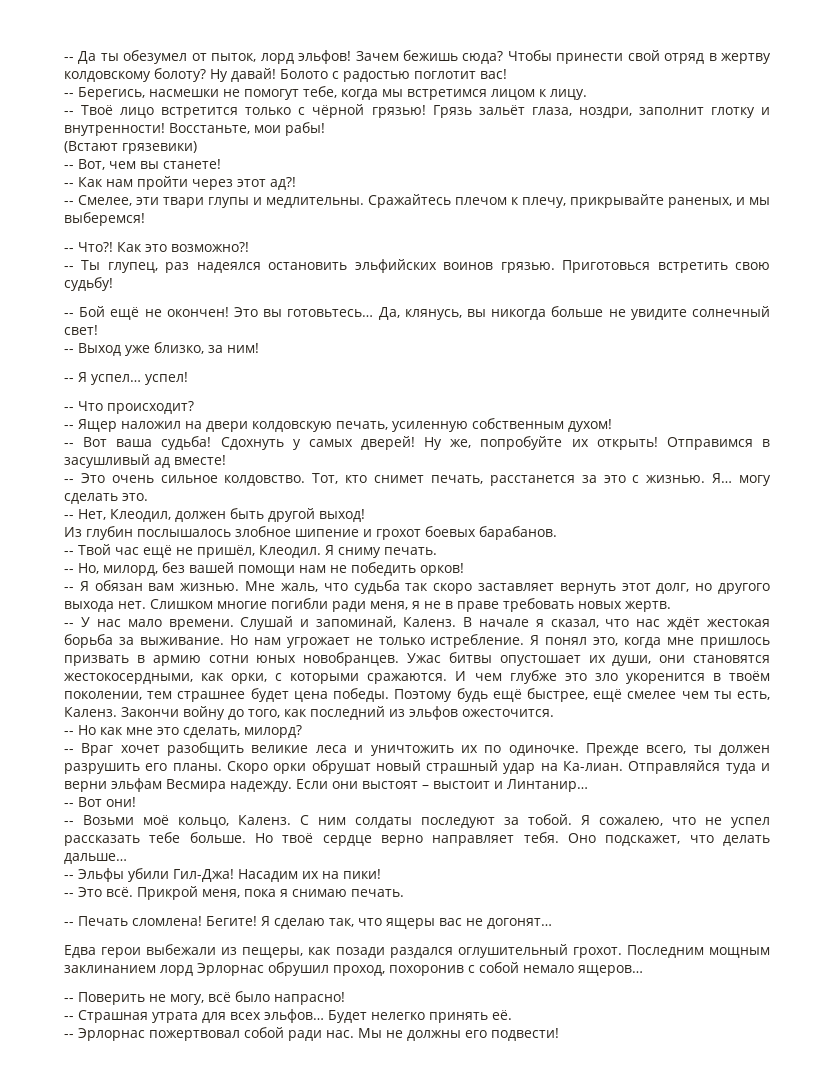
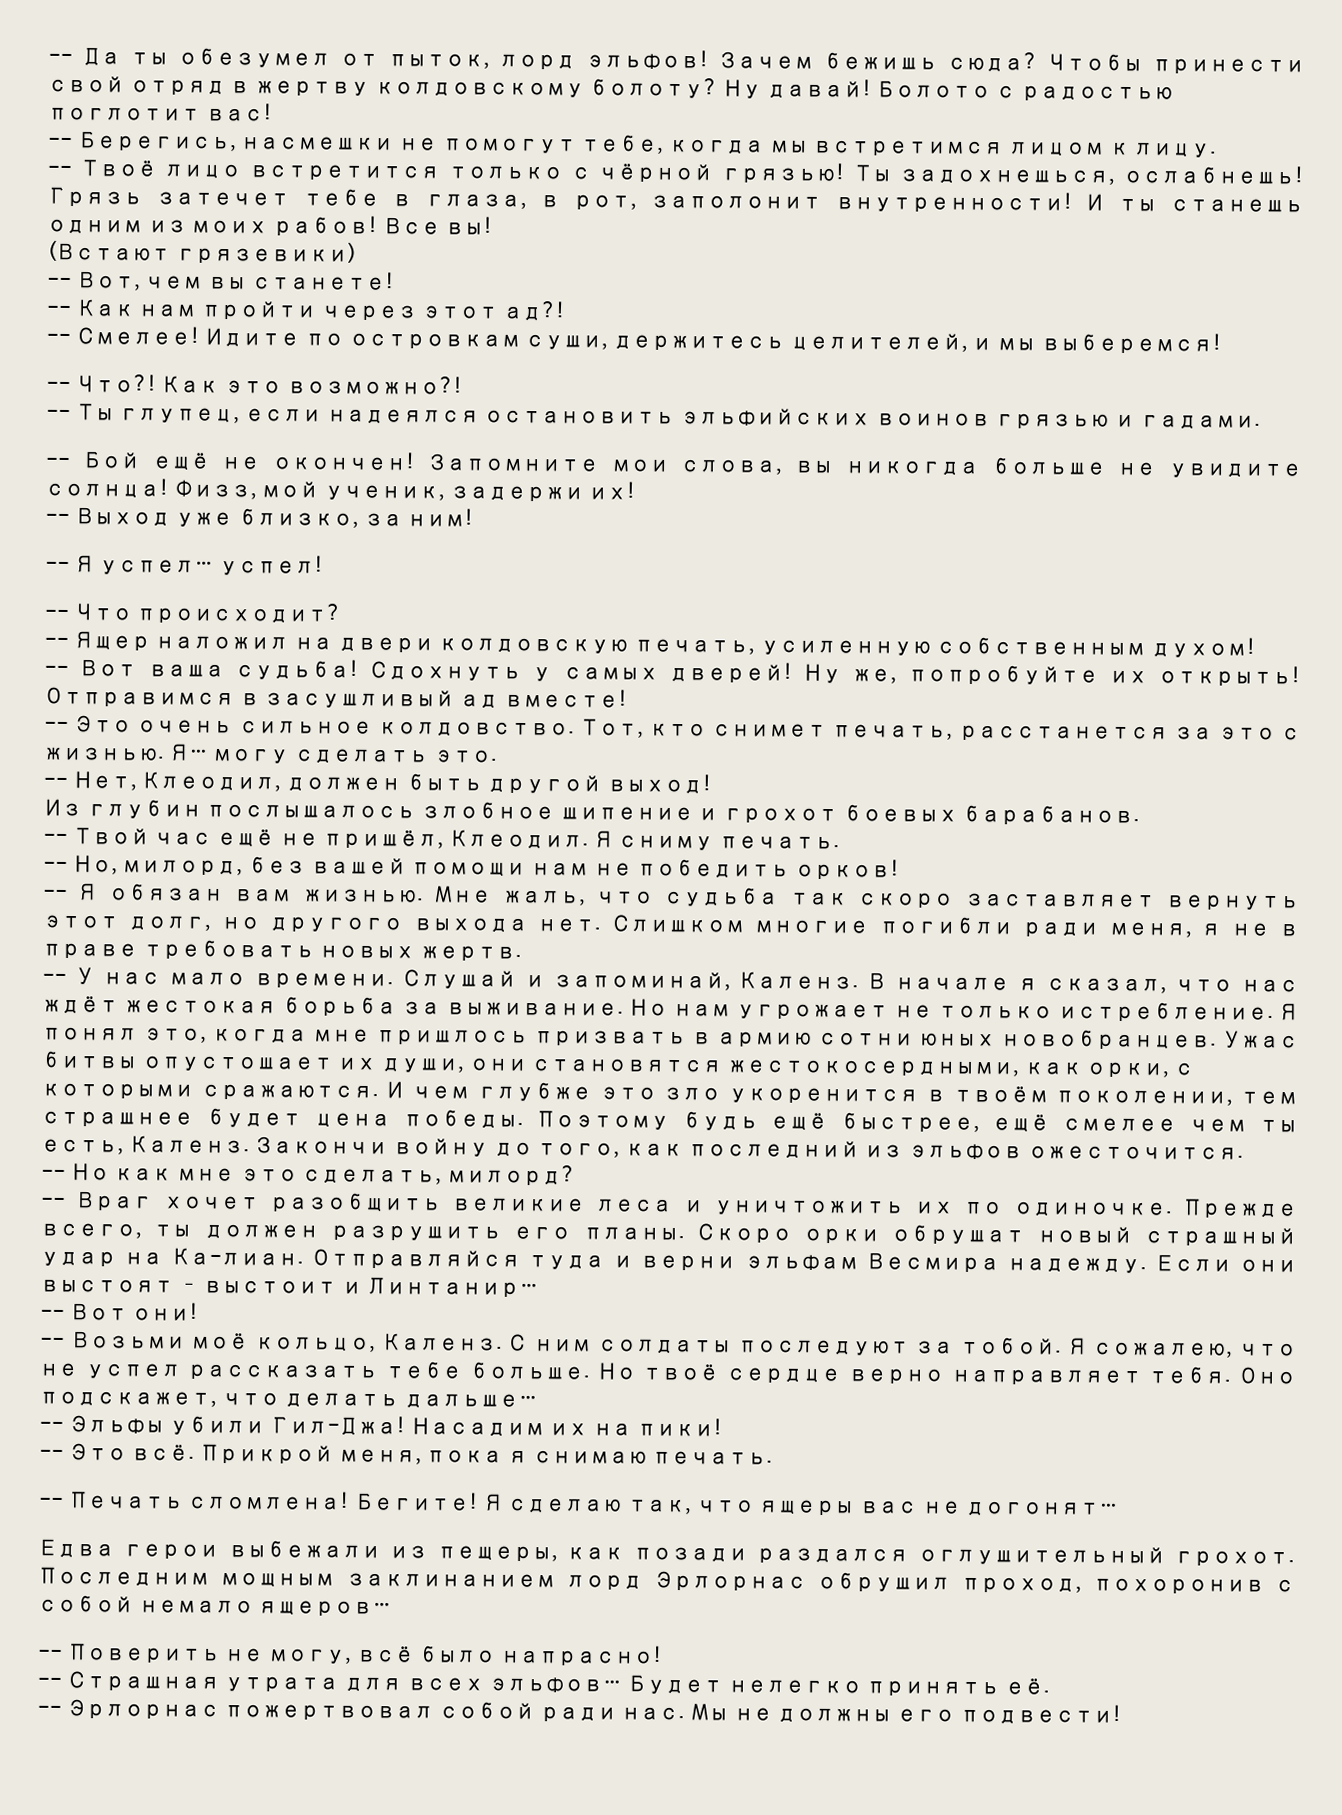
[432,105,770,118] [64,122,325,136] Грязь зальёт глаза, ноздри, заполнит глотку и внутренности! Восстаньте, мои рабы! -> [852,164,1305,185] [47,186,1304,213] [47,215,494,237] Ты задохнешься, ослабнешь! Грязь затечет тебе в глаза, в рот, заполонит внутренности! И ты станешь одним из моих рабов! Все вы!
[78,194,732,208] Смелее, эти твари глупы и медлительны. Сражайтесь плечом к плечу, прикрывайте раненых, -> [75,326,968,352] Смелее! Идите по островкам суши, держитесь целителей,
[165,262,190,273] раз -> [245,408,323,422] если
[500,260,770,273] [64,277,113,291] грязью. Приготовься встретить свою судьбу! -> [995,413,1261,430] грязью и гадами.
[234,307,462,320] Это вы готовьтесь… Да, клянусь, -> [426,453,783,475] Запомните мои слова,
[692,306,770,317] [64,325,98,335] солнечный свет! -> [45,477,637,502] солнца! Физз, мой ученик, задержи их!

